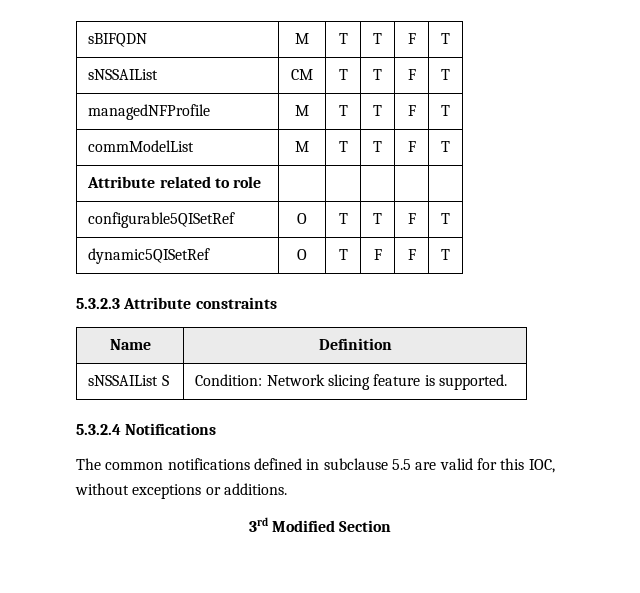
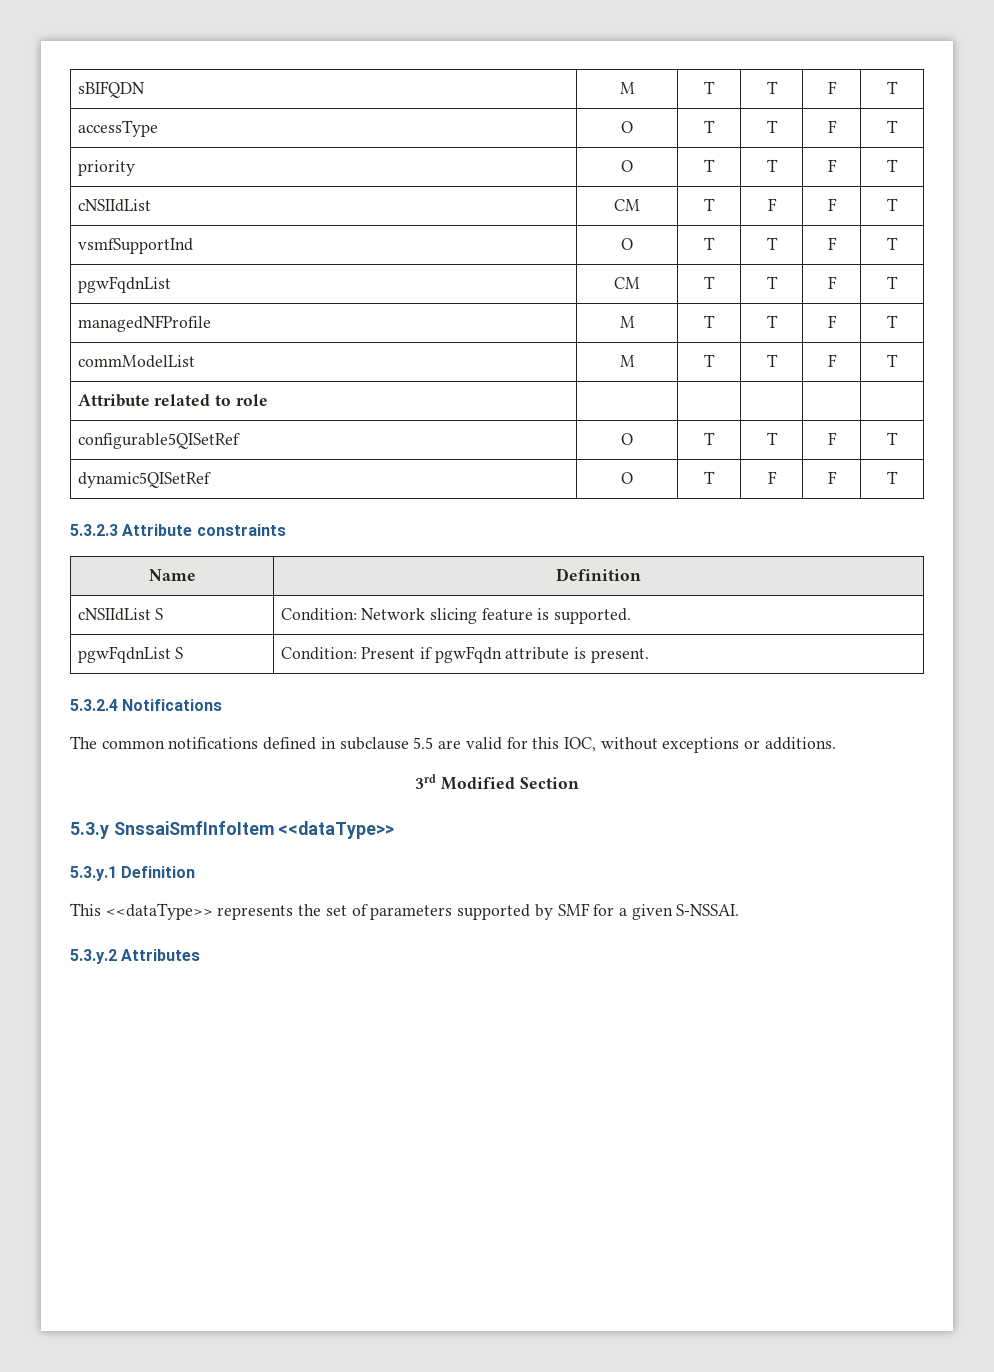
[88,69,159,80] sNSSAIList -> [77,120,158,137] [621,121,633,133] [704,120,715,133] [766,120,778,133] [827,120,837,133] [887,120,898,133] [77,160,135,176] [621,160,633,172] [704,159,715,172] [766,159,778,172] [827,159,837,172] [887,159,898,172] [77,199,151,212] [614,199,640,211] [704,198,715,211] [767,198,777,211] [827,198,837,211] [887,198,898,211] [77,238,193,254] [621,238,633,250] [704,237,715,250] [766,237,778,250] [827,237,837,250] [887,237,898,250] [77,276,171,293] accessType | O | T | T | F | T // priority | O | T | T | F | T // cNSIIdList | CM | T | F | F | T // vsmfSupportInd | O | T | T | F | T // pgwFqdnList
[88,375,159,386] sNSSAIList -> [77,608,151,621] cNSIIdList
(507, 382) none -> [77,646,184,663] [280,646,649,663] // pgwFqdnList S | Condition: Present if pgwFqdn attribute is present.
(392, 526) none -> [70,821,395,839] [70,866,196,881] [70,903,740,920] [70,949,201,964] // 5.3.y SnssaiSmfInfoItem <<dataType>> // 5.3.y.1 Definition // This <<dataType>> represents the set of parameters supported by SMF for a given S-NSSAI. // 5.3.y.2 Attributes

